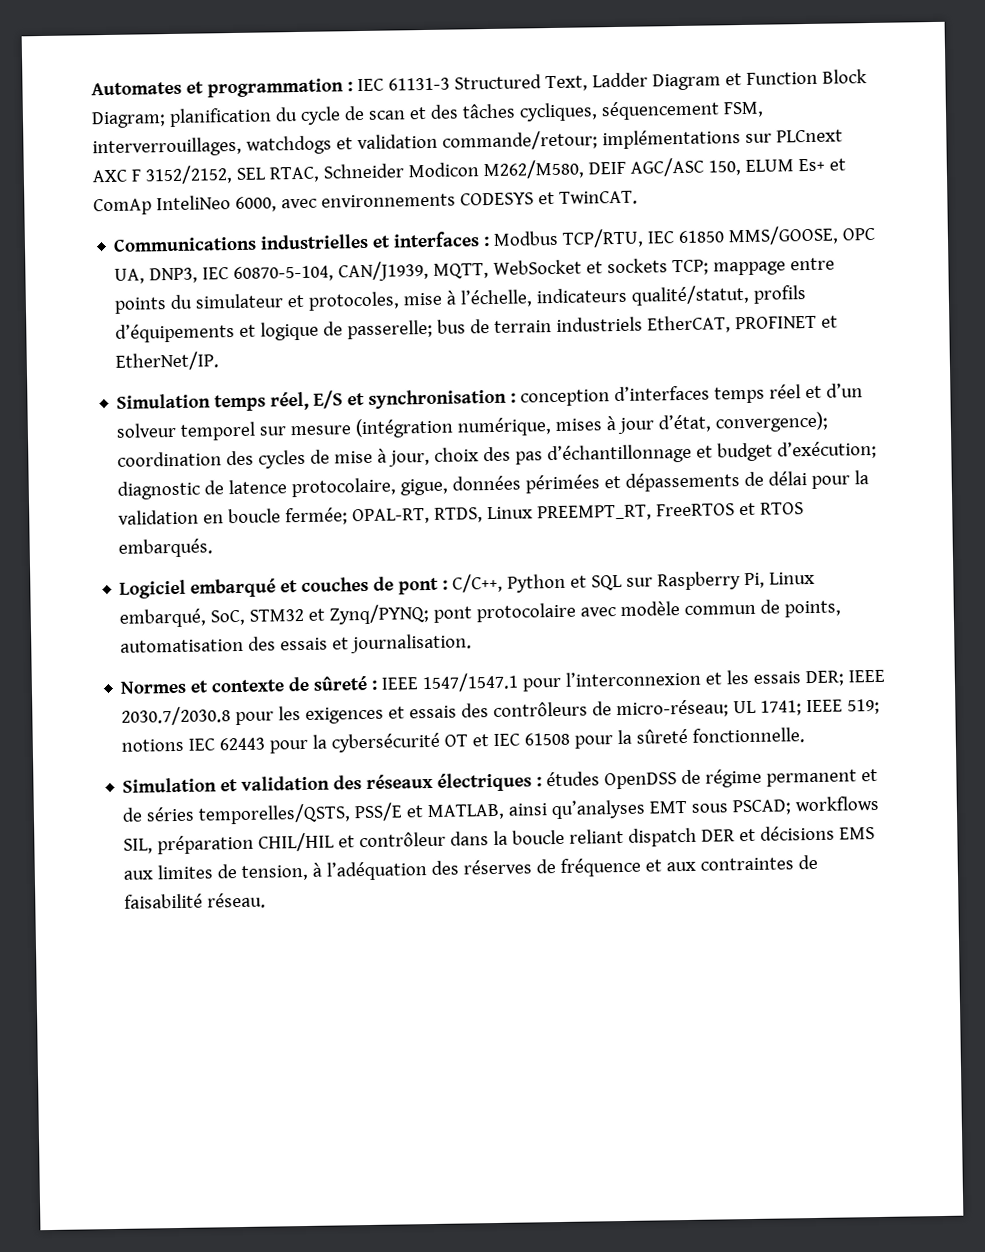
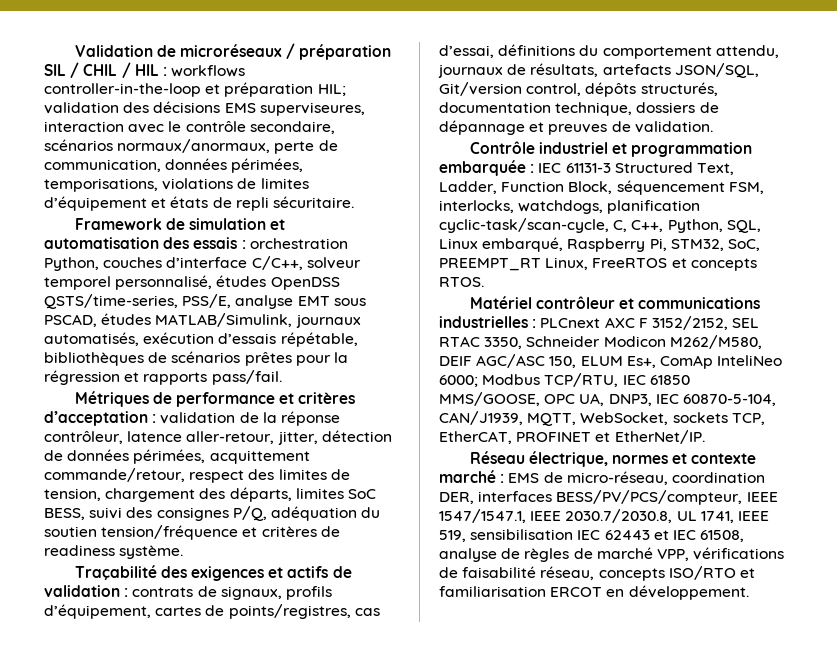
[91,81,182,96] Automates -> [74,43,392,60] [44,62,246,78] [44,82,346,97] [44,101,365,116] [44,121,335,134] [44,139,338,154] [44,158,304,173] [44,178,309,192] [44,196,354,211] [74,218,286,230] [44,237,348,249] [44,256,361,271] [44,275,340,290] [44,294,366,309] [44,313,361,328] [44,332,358,347] [44,351,348,366] [44,370,282,385] [74,391,356,407] [44,411,340,426] [44,430,392,445] [44,449,310,464] [44,468,350,483] [44,487,376,502] [44,506,381,521] [44,525,340,540] [44,545,184,559] [74,565,352,581] [44,585,332,600] [44,604,380,619] [439,44,779,59] [438,63,759,78] [439,82,718,97] [439,102,719,116] [439,120,713,135] [469,141,608,154] Validation de microréseaux / préparation SIL / CHIL / HIL : workflows controller-in-the-loop et préparation HIL; validation des décisions EMS superviseures, interaction avec le contrôle secondaire, scénarios normaux/anormaux, perte de communication, données périmées, temporisations, violations de limites d’équipement et états de repli sécuritaire. // Framework de simulation et automatisation des essais : orchestration Python, couches d’interface C/C++, solveur temporel personnalisé, études OpenDSS QSTS/time-series, PSS/E, analyse EMT sous PSCAD, études MATLAB/Simulink, journaux automatisés, exécution d’essais répétable, bibliothèques de scénarios prêtes pour la régression et rapports pass/fail. // Métriques de performance et critères d’acceptation : validation de la réponse contrôleur, latence aller-retour, jitter, détection de données périmées, acquittement commande/retour, respect des limites de tension, chargement des départs, limites SoC BESS, suivi des consignes P/Q, adéquation du soutien tension/fréquence et critères de readiness système. // Traçabilité des exigences et actifs de validation : contrats de signaux, profils d’équipement, cartes de points/registres, cas d’essai, définitions du comportement attendu, journaux de résultats, artefacts JSON/SQL, Git/version control, dépôts structurés, documentation technique, dossiers de dépannage et preuves de validation. // Contrôle industriel
(344, 88) none -> [439,160,526,176] embarquée
[591,69,867,91] [91,100,764,129] [92,129,772,158] Ladder Diagram et Function Block Diagram; planification du cycle de scan et des tâches cycliques, séquencement FSM, interverrouillages, watchdogs et validation commande/retour; implémentations sur -> [439,180,764,195] [439,200,701,214] [439,218,761,233] [439,237,760,252] [439,257,757,271] [439,277,484,287] [469,296,761,309] [439,316,537,328] Ladder, Function Block, séquencement FSM, interlocks, watchdogs, planification cyclic-task/scan-cycle, C, C++, Python, SQL, Linux embarqué, Raspberry Pi, STM32, SoC, PREEMPT_RT Linux, FreeRTOS et concepts RTOS. // Matériel contrôleur et communications industrielles :
[268,166,319,183] RTAC, -> [439,336,523,349] RTAC 3350,
[797,158,846,172] [93,190,638,216] [113,231,491,252] Es+ et ComAp InteliNeo 6000, avec environnements CODESYS et TwinCAT. // Communications industrielles et interfaces : -> [626,355,783,369] [439,375,478,387] Es+, ComAp InteliNeo 6000;
[493,257,836,276] [114,284,807,314] [115,315,839,343] [115,351,220,371] [116,383,864,412] [116,411,829,441] [117,440,878,469] [117,470,870,500] [118,502,805,526] [118,538,214,558] [119,571,816,599] [119,599,842,628] [120,633,473,654] [120,669,886,694] [121,698,881,726] [121,727,806,754] [122,768,879,793] [122,795,880,825] [123,825,876,855] [123,854,819,881] [124,892,267,909] WebSocket et sockets TCP; mappage entre points du simulateur et protocoles, mise à l’échelle, indicateurs qualité/statut, profils d’équipements et logique de passerelle; bus de terrain industriels EtherCAT, PROFINET et EtherNet/IP. // Simulation temps réel, E/S et synchronisation : conception d’interfaces temps réel et d’un solveur temporel sur mesure (intégration numérique, mises à jour d’état, convergence); coordination des cycles de mise à jour, choix des pas d’échantillonnage et budget d’exécution; diagnostic de latence protocolaire, gigue, données périmées et dépassements de délai pour la validation en boucle fermée; OPAL-RT, RTDS, Linux PREEMPT_RT, FreeRTOS et RTOS embarqués. // Logiciel embarqué et couches de pont : C/C++, Python et SQL sur Raspberry Pi, Linux embarqué, SoC, STM32 et Zynq/PYNQ; pont protocolaire avec modèle commun de points, automatisation des essais et journalisation. // Normes et contexte de sûreté : IEEE 1547/1547.1 pour l’interconnexion et les essais DER; IEEE 2030.7/2030.8 pour les exigences et essais des contrôleurs de micro-réseau; UL 1741; IEEE 519; notions IEC 62443 pour la cybersécurité OT et IEC 61508 pour la sûreté fonctionnelle. // Simulation et validation des réseaux électriques : études OpenDSS de régime permanent et de séries temporelles/QSTS, PSS/E et MATLAB, ainsi qu’analyses EMT sous PSCAD; workflows SIL, préparation CHIL/HIL et contrôleur dans la boucle reliant dispatch DER et décisions EMS aux limites de tension, à l’adéquation des réserves de fréquence et aux contraintes de faisabilité réseau. -> [580,412,765,425] [439,430,705,444] [469,451,757,467] [439,470,765,485] [439,490,778,505] [439,509,769,523] [439,529,745,542] [439,547,785,562] [439,566,755,581] [439,585,749,600] WebSocket, sockets TCP, EtherCAT, PROFINET et EtherNet/IP. // Réseau électrique, normes et contexte marché : EMS de micro-réseau, coordination DER, interfaces BESS/PV/PCS/compteur, IEEE 1547/1547.1, IEEE 2030.7/2030.8, UL 1741, IEEE 519, sensibilisation IEC 62443 et IEC 61508, analyse de règles de marché VPP, vérifications de faisabilité réseau, concepts ISO/RTO et familiarisation ERCOT en développement.

